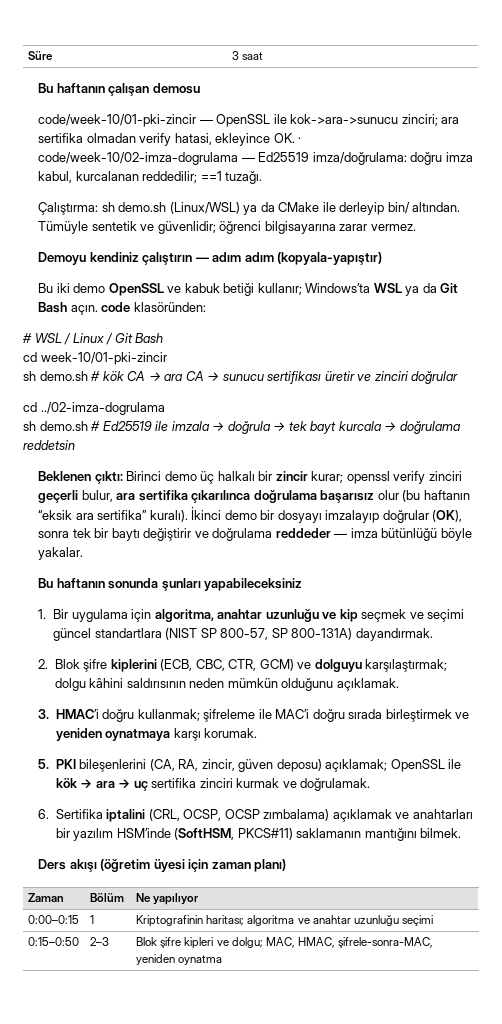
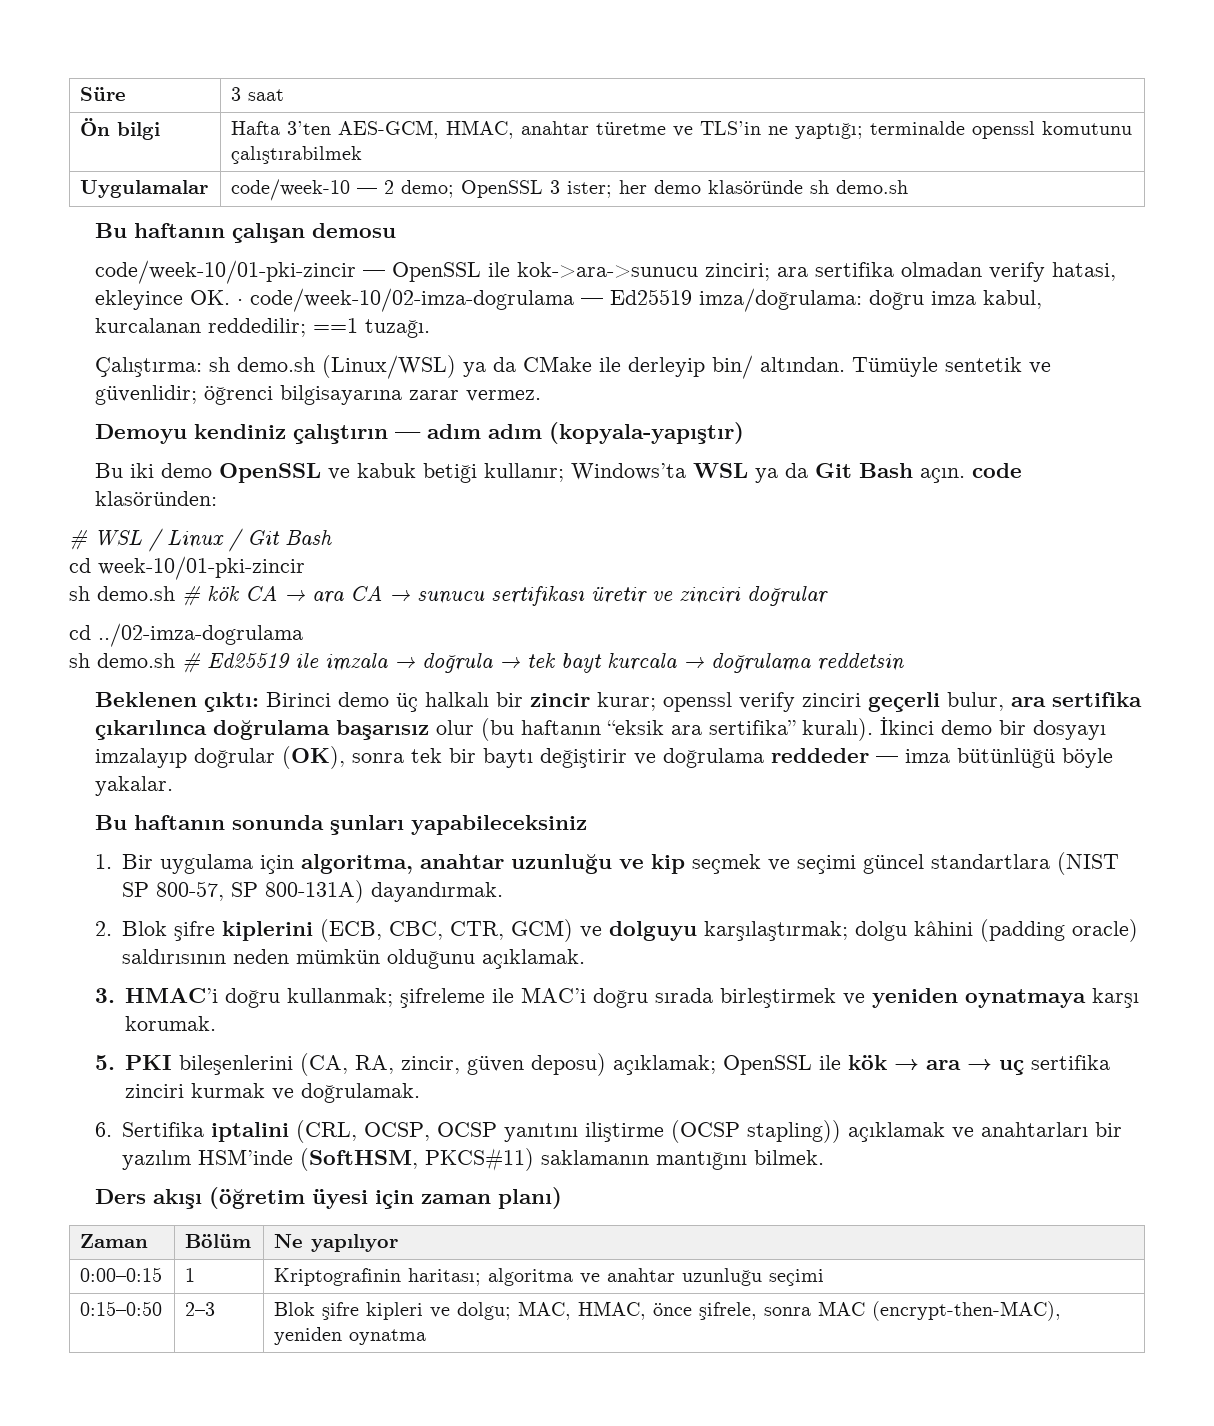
(264, 56) none -> [80,118,161,140] [231,120,1133,139] [231,146,363,164] [80,180,209,198] [231,179,909,201] // Ön bilgi | Hafta 3’ten AES-GCM, HMAC, anahtar türetme ve TLS’in ne yaptığı; terminalde openssl komutunu çalıştırabilmek // Uygulamalar | code/week-10 — 2 demo; OpenSSL 3 ister; her demo klasöründe sh demo.sh
(124, 683) none -> [980,919,1139,942] (padding oracle)
[263,809,330,821] zımbalama) -> [504,1120,842,1143] yanıtını iliştirme (OCSP stapling))
[338,937,434,948] şifrele-sonra-MAC, -> [653,1301,1062,1321] önce şifrele, sonra MAC (encrypt-then-MAC),

